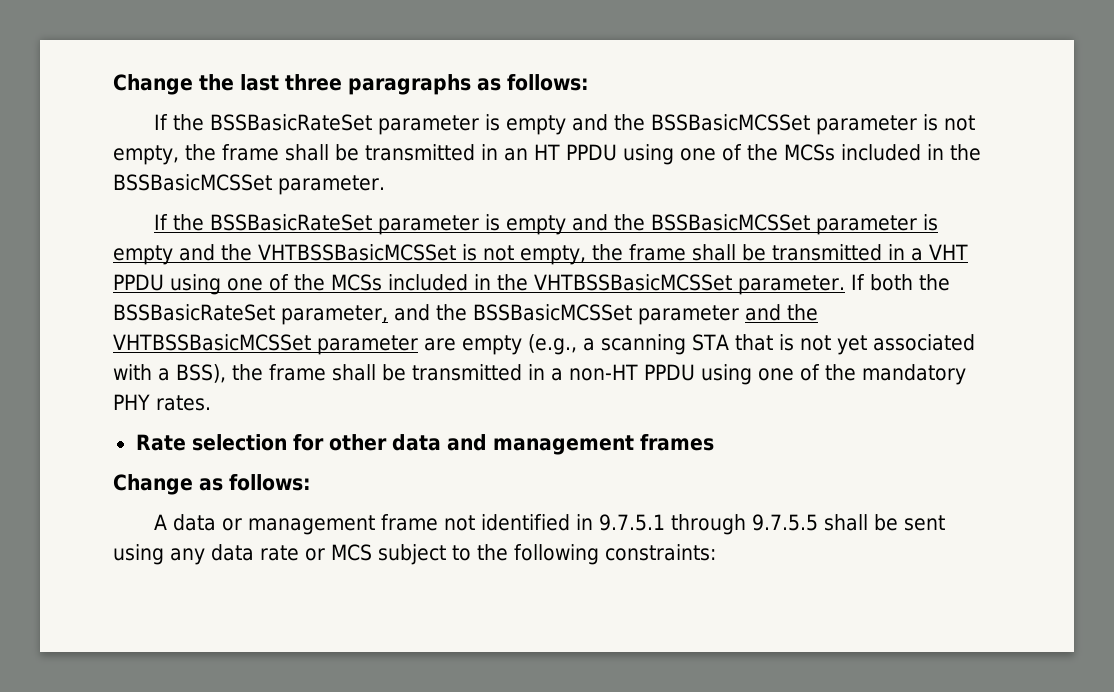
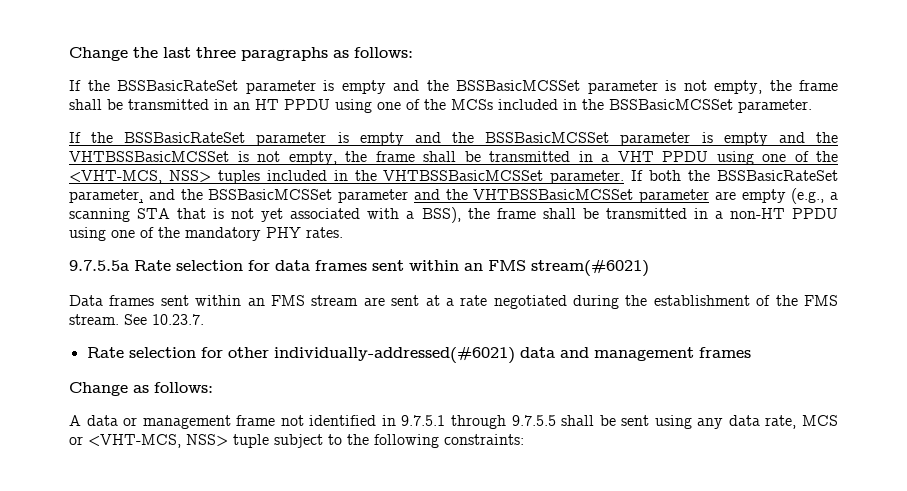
[331,274,382,291] MCSs -> [69,170,260,184] <VHT-MCS, NSS> tuples
(211, 403) none -> [69,259,649,277] [69,295,839,309] [69,314,204,325] // 9.7.5.5a Rate selection for data frames sent within an FMS stream(#6021) // Data frames sent within an FMS stream are sent at a rate negotiated during the establishment of the FMS stream. See 10.23.7.
(387, 442) none -> [273,346,515,364] individually-addressed(#6021)
[260,544,372,561] rate or MCS -> [765,415,838,429] [69,434,269,448] rate, MCS or <VHT-MCS, NSS> tuple

